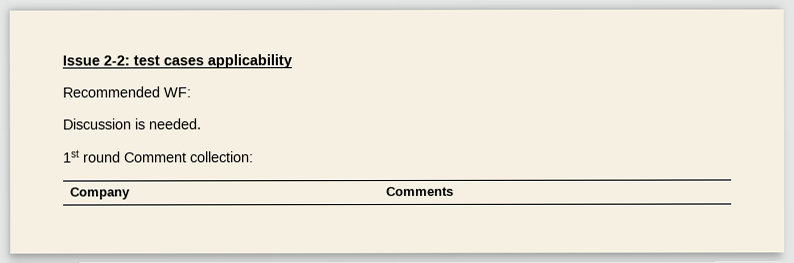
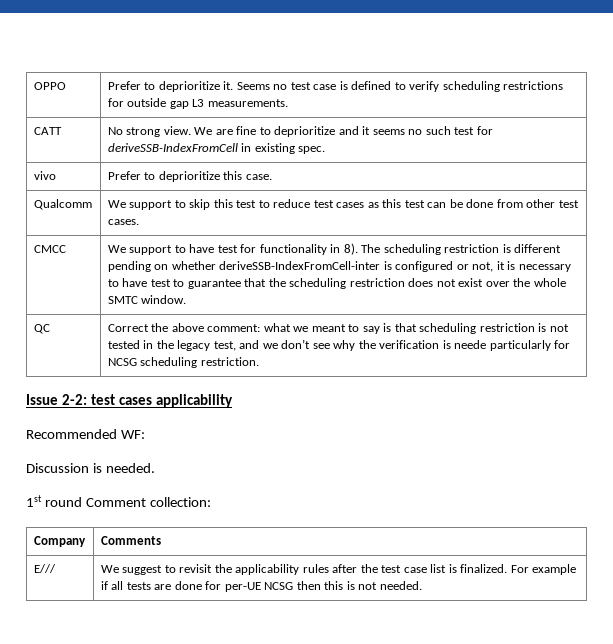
(62, 60) none -> [33,82,66,90] [107,81,564,92] [107,98,288,109] [33,127,62,135] [107,126,493,137] [107,143,326,154] [33,171,56,180] [107,171,272,182] [33,199,92,210] [107,199,579,210] [107,219,139,225] [33,245,66,253] [107,243,562,255] [107,261,571,272] [107,278,566,289] [107,295,187,304] [33,324,50,334] [107,323,569,334] [107,339,571,351] [107,357,259,368] OPPO | Prefer to deprioritize it. Seems no test case is defined to verify scheduling restrictions for outside gap L3 measurements. // CATT | No strong view. We are fine to deprioritize and it seems no such test for deriveSSB-IndexFromCell in existing spec. // vivo | Prefer to deprioritize this case. // Qualcomm | We support to skip this test to reduce test cases as this test can be done from other test cases. // CMCC | We support to have test for functionality in 8). The scheduling restriction is different pending on whether deriveSSB-IndexFromCell-inter is configured or not, it is necessary to have test to guarantee that the scheduling restriction does not exist over the whole SMTC window. // QC | Correct the above comment: what we meant to say is that scheduling restriction is not tested in the legacy test, and we don’t see why the verification is neede particularly for NCSG scheduling restriction. //
(454, 191) none -> [33,564,56,573] [100,564,577,575] [100,581,422,592] // E/// | We suggest to revisit the applicability rules after the test case list is finalized. For example if all tests are done for per-UE NCSG then this is not needed.

